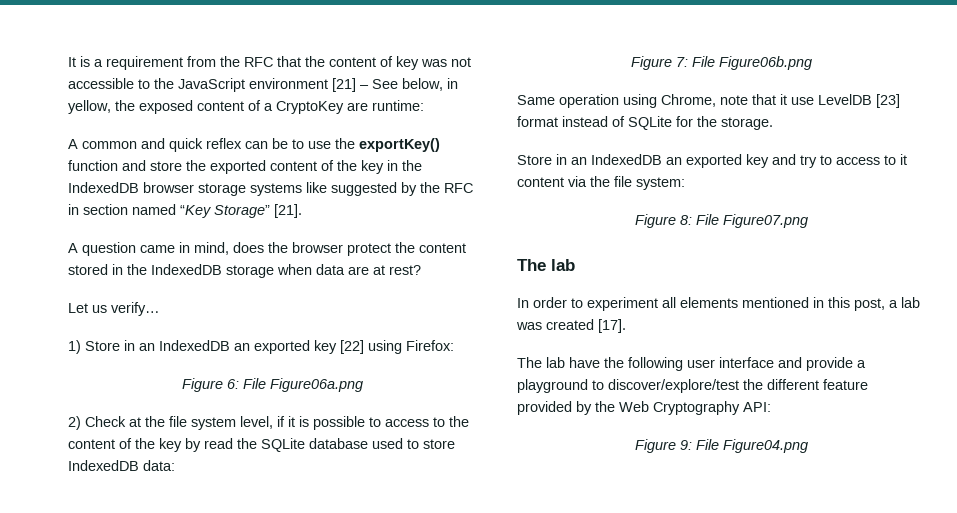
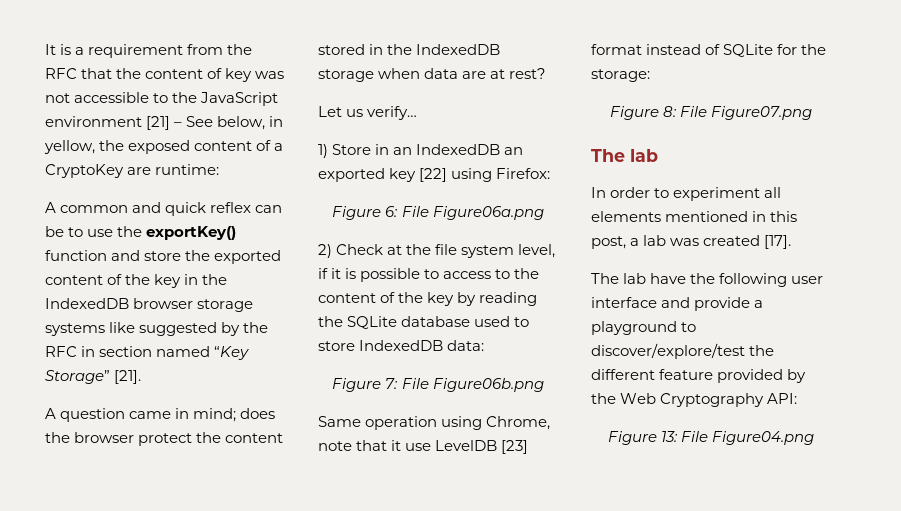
[194,242,229,255] mind, -> [193,408,237,422] mind;
[204,438,233,449] read -> [479,292,538,306] reading
[721,117,773,130] [517,154,907,168] [517,176,685,190] storage. // Store in an IndexedDB an exported key and try to access to it content via the file system: -> [591,69,650,82] storage:
[680,440,692,450] 9: -> [660,431,678,442] 13:

